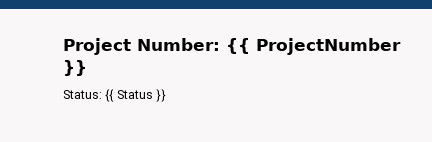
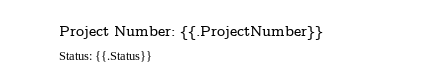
[226,38,401,55] [63,60,87,76] [63,89,167,102] {{ ProjectNumber }} // Status: {{ Status }} -> [180,26,323,40] [59,51,153,62] {{.ProjectNumber}} // Status: {{.Status}}

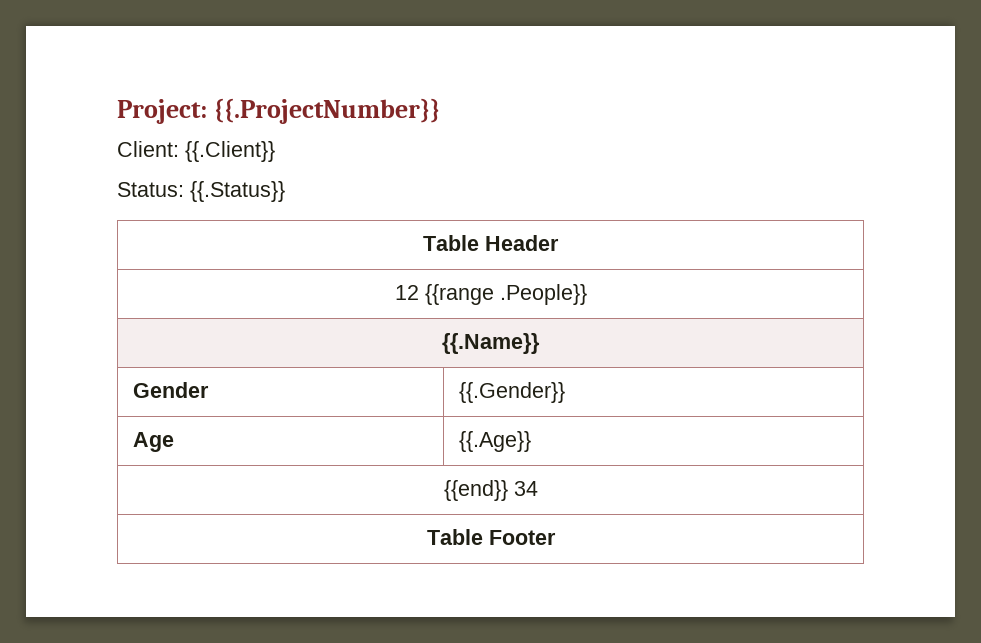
[59,26,175,39] Project Number: -> [117,99,207,124] Project:
(323, 33) none -> [117,141,275,162] // Client: {{.Client}}
(153, 56) none -> [423,235,559,251] [394,284,587,305] [442,333,540,354] [132,382,209,398] [458,382,565,403] [132,432,174,452] [458,431,531,452] [443,480,538,501] [426,529,556,545] // Table Header // 12 {{range .People}} // {{.Name}} // Gender | {{.Gender}} // Age | {{.Age}} // {{end}} 34 // Table Footer

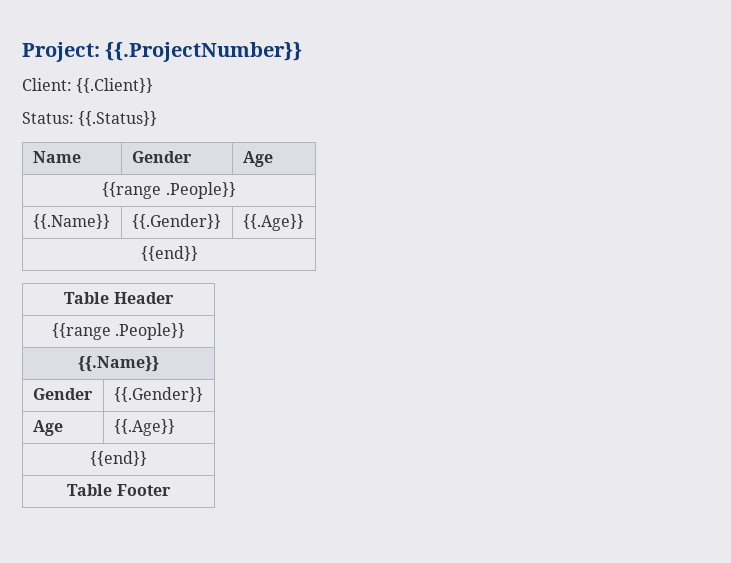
(285, 191) none -> [32,151,81,163] [131,151,192,163] [242,151,273,167] [102,182,236,199] [32,214,110,229] [131,214,221,229] [242,214,304,231] [140,246,198,261] // Name | Gender | Age // {{range .People}} // {{.Name}} | {{.Gender}} | {{.Age}} // {{end}}
[394,285,419,300] 12 -> (174, 298) none
[513,481,538,496] 34 -> (147, 458) none

